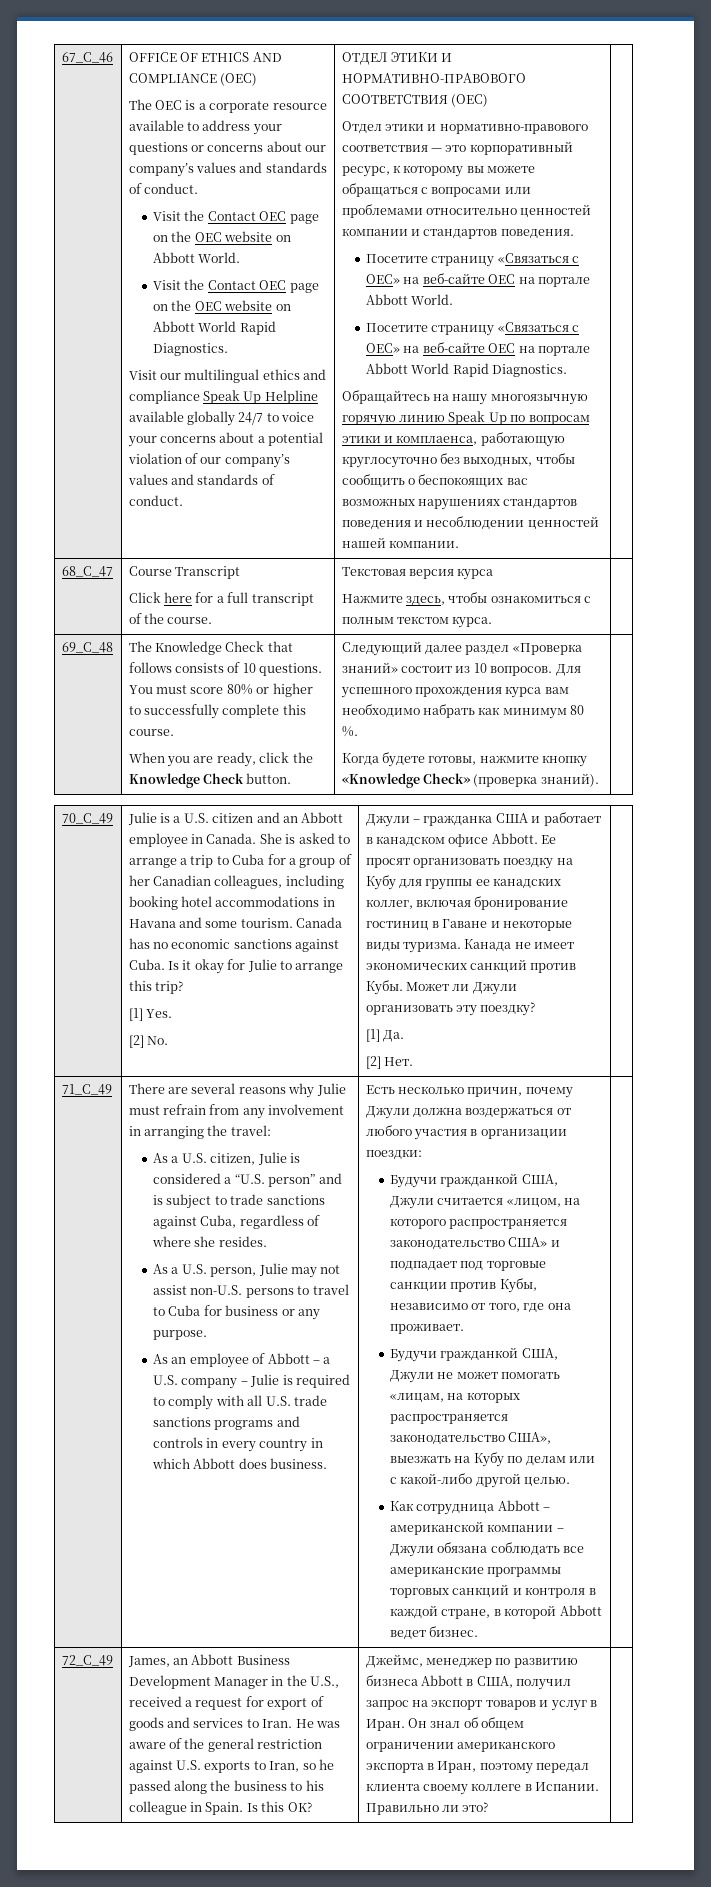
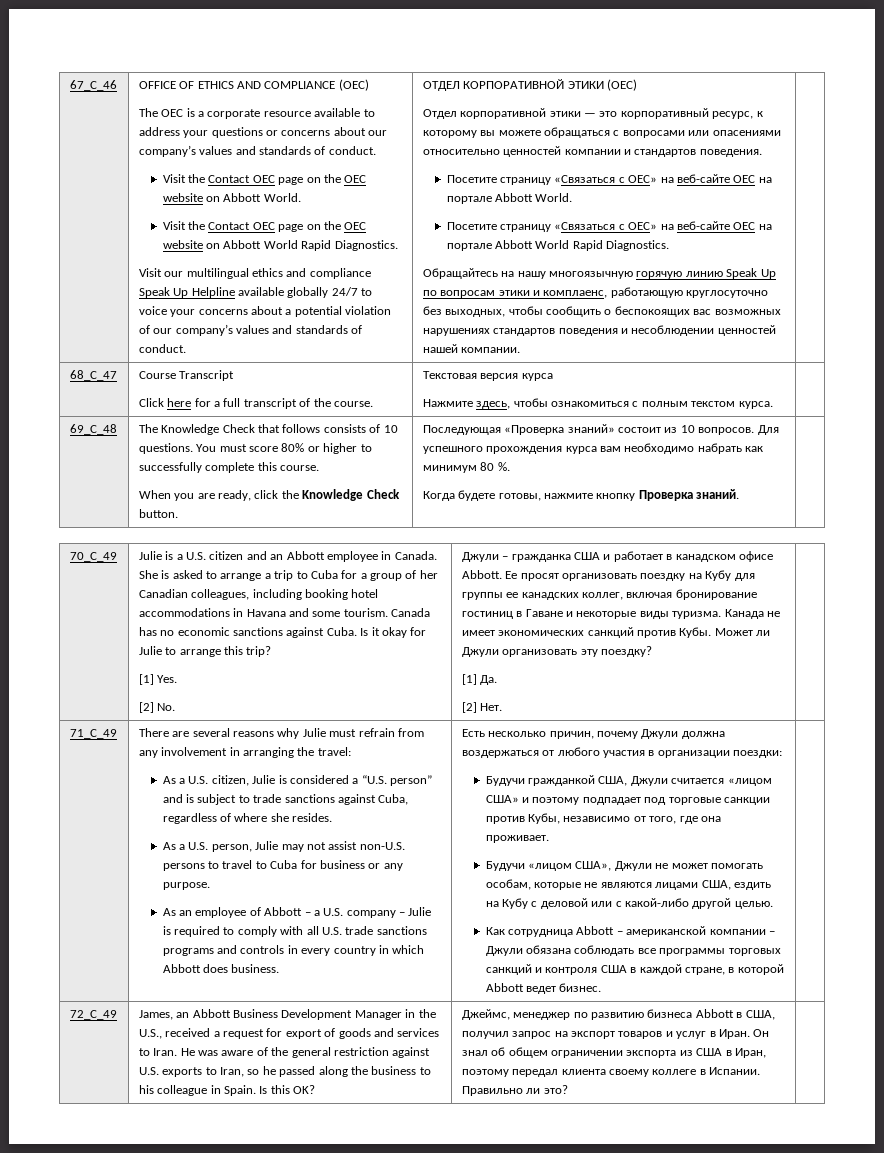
[390,52,453,62] [341,73,526,83] [341,94,488,107] [341,121,588,134] [341,145,428,152] ЭТИКИ И НОРМАТИВНО-ПРАВОВОГО СООТВЕТСТВИЯ (OEC) // Отдел этики и нормативно-правового соответствия -> [463,79,638,91] [422,108,581,119] КОРПОРАТИВНОЙ ЭТИКИ (OEC) // Отдел корпоративной этики
[341,204,423,218] проблемами -> [712,130,781,136] опасениями
[396,435,478,445] комплаенса, -> [543,290,608,298] комплаенс,
[341,641,510,656] Следующий далее раздел -> [422,425,501,435] Последующая
[341,773,599,788] «Knowledge Check» (проверка знаний). -> [638,489,740,501] Проверка знаний.
[506,1198,581,1208] [390,1218,568,1229] [390,1239,506,1250] «лицом, на которого распространяется законодательство -> [727,778,772,786] «лицом
(560, 1243) none -> [532,797,580,805] поэтому
[440,1347,558,1361] гражданкой США, -> [528,861,612,871] «лицом США»,
[390,1392,520,1403] [390,1414,509,1424] [390,1432,552,1445] [390,1452,566,1467] «лицам, на которых распространяется законодательство США», выезжать на Кубу по делам -> [485,879,771,890] [485,898,588,909] особам, которые не являются лицами США, ездить на Кубу с деловой
[390,1566,485,1577] американские -> (656, 951) none
(586, 1592) none -> [600,965,627,973] США
[456,1741,555,1752] [365,1762,424,1773] американского экспорта -> [626,1048,723,1058] экспорта из США

